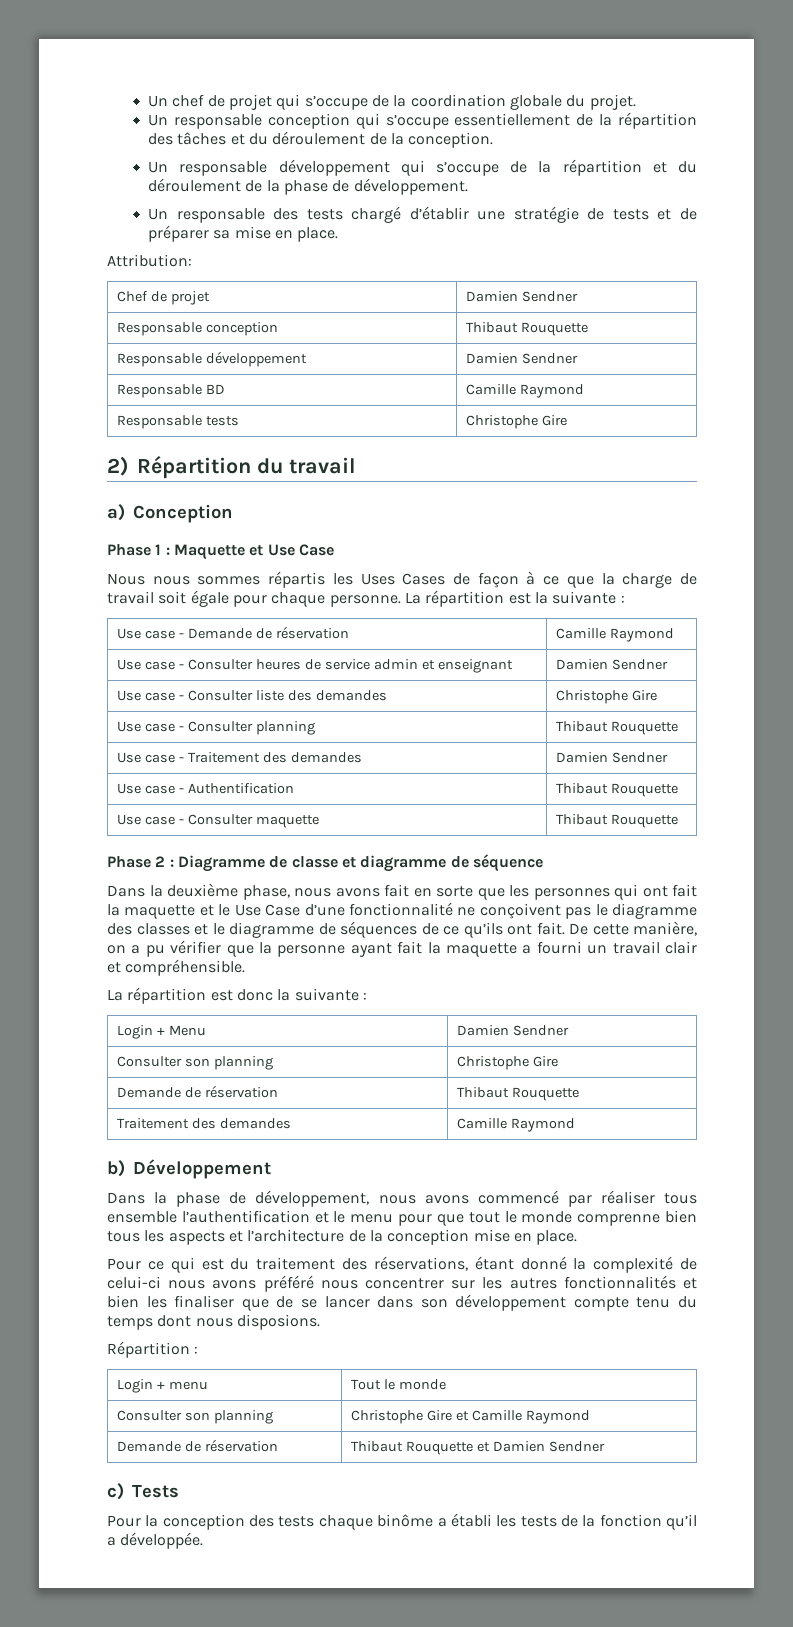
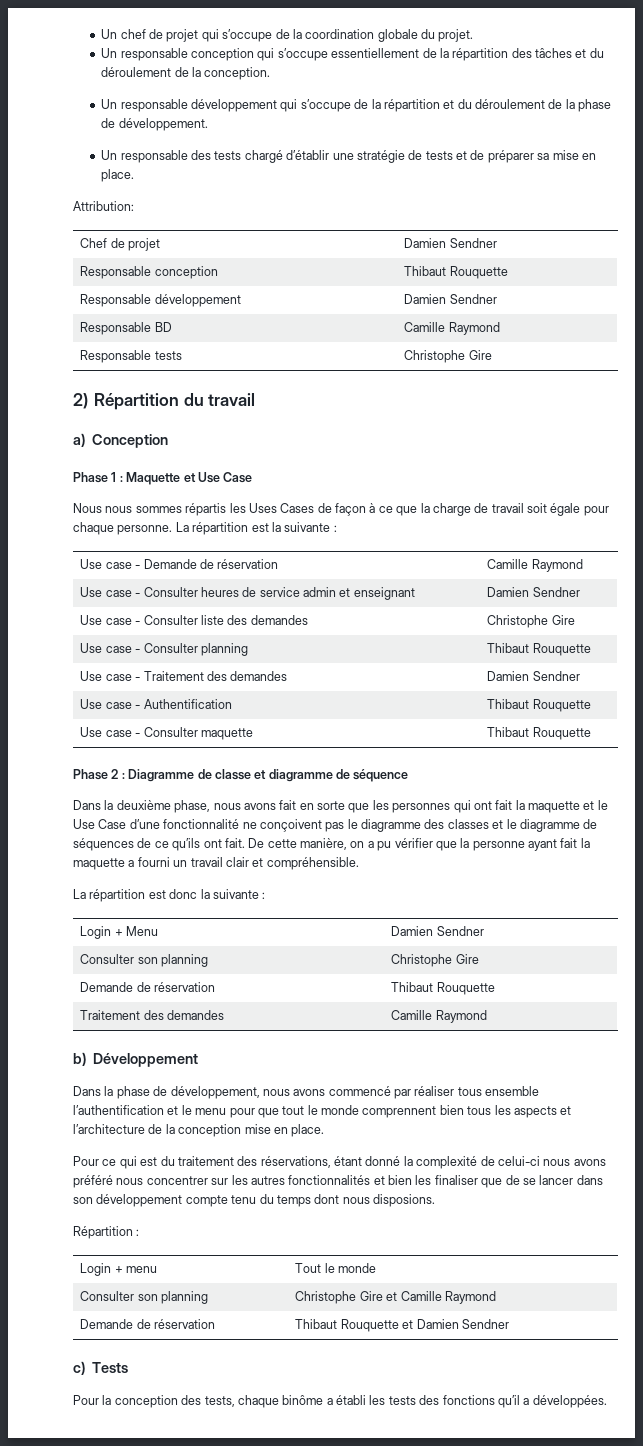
[577,1214,661,1226] comprenne -> [362,1106,437,1118] comprennent
[278,1516,315,1527] tests -> [204,1396,235,1407] tests,
[560,1514,662,1527] de la fonction -> [419,1395,495,1405] des fonctions
[120,1532,204,1549] développée. -> [532,1395,607,1408] développées.

